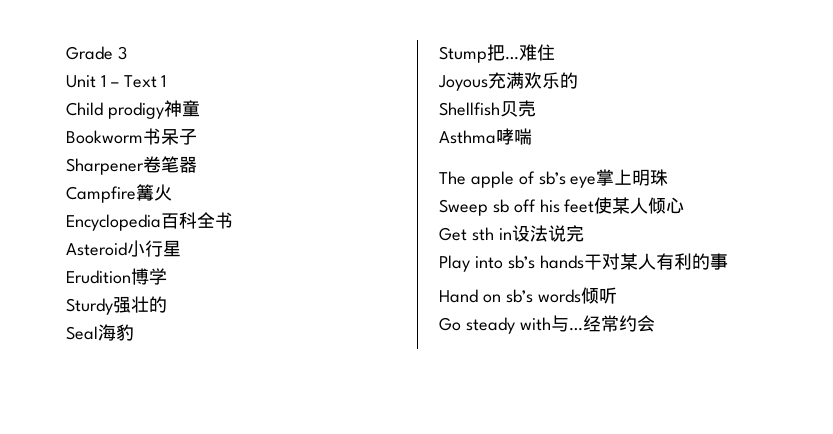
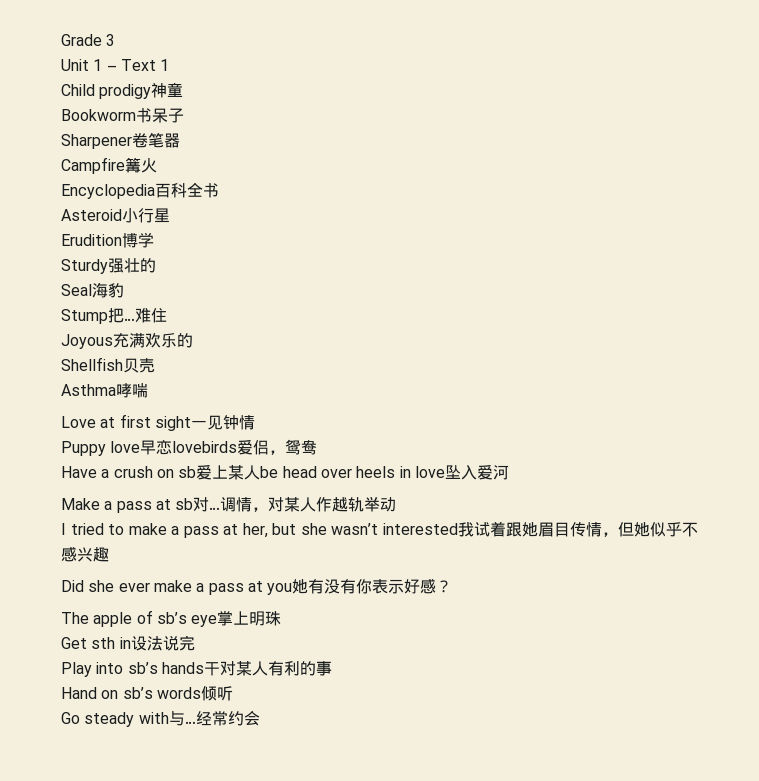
(532, 136) none -> [61,414,255,431] [61,439,318,456] [61,465,509,480] [61,497,397,513] [61,521,699,538] [61,546,109,562] [61,578,453,595] // Love at first sight一见钟情 // Puppy love早恋lovebirds爱侣，鸳鸯 // Have a crush on sb爱上某人be head over heels in love坠入爱河 // Make a pass at sb对…调情，对某人作越轨举动 // I tried to make a pass at her, but she wasn’t interested我试着跟她眉目传情，但她似乎不感兴趣 // Did she ever make a pass at you她有没有你表示好感？
[439,197,685,216] // Sweep sb off his feet使某人倾心 -> (282, 618) none

